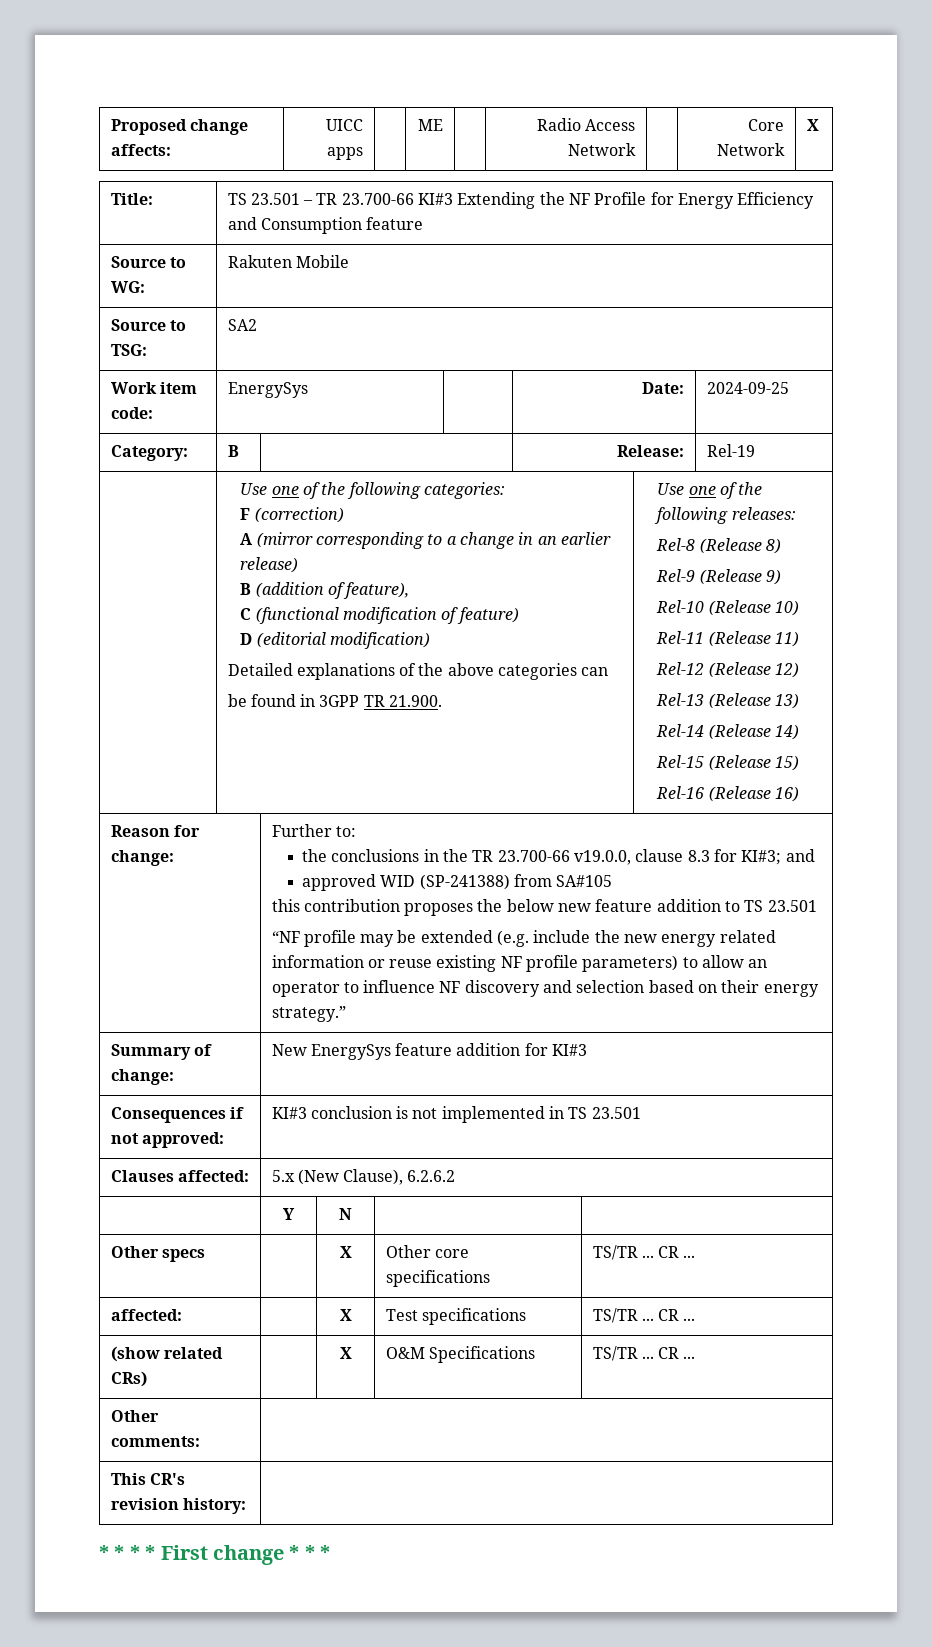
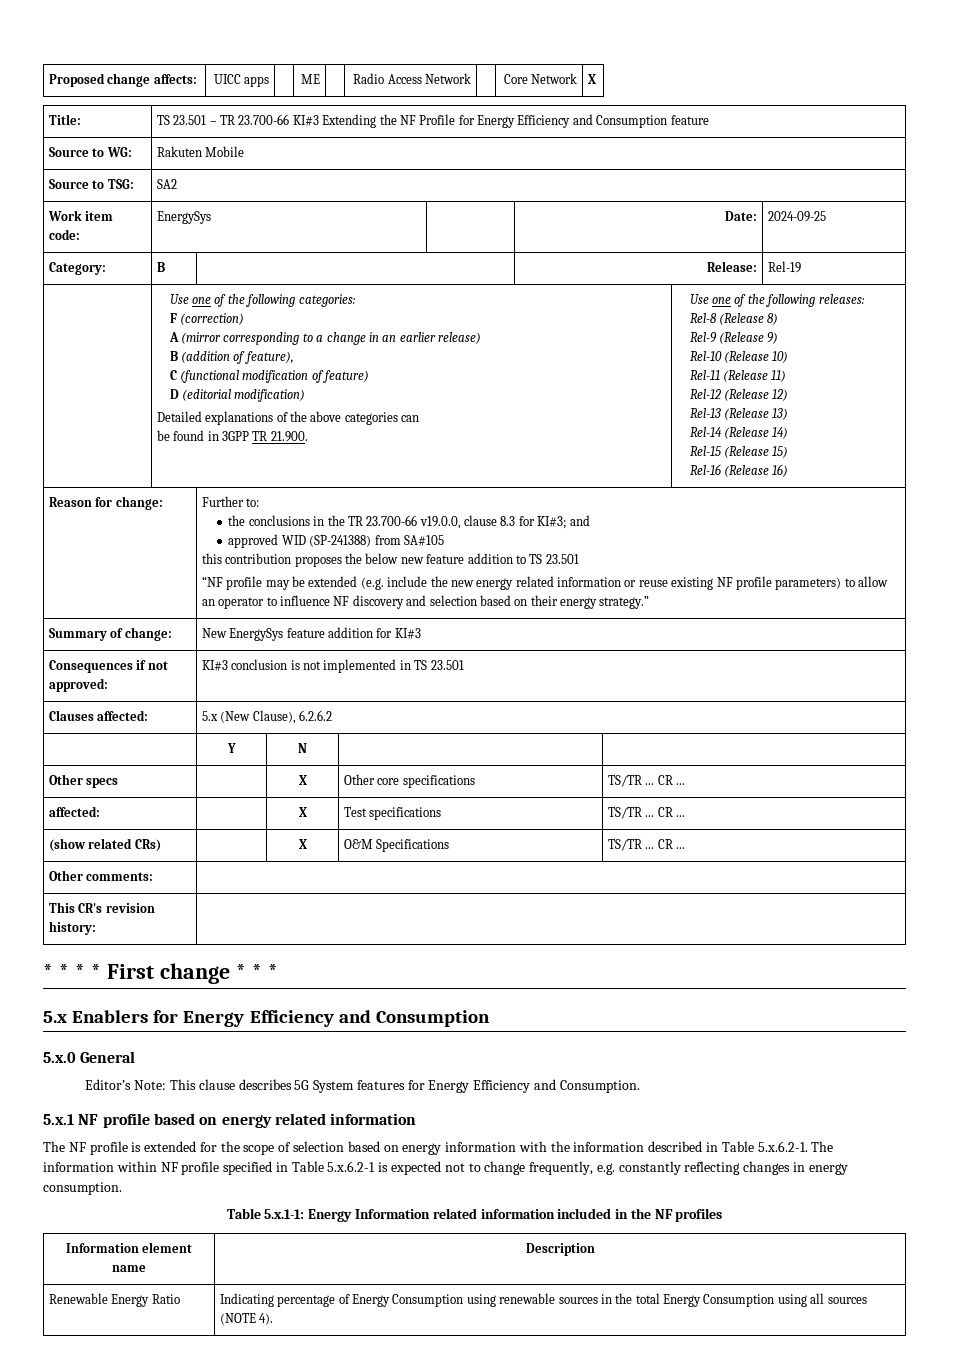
(331, 1552) none -> [43,1010,490,1027] [43,1051,136,1063] [85,1079,640,1093] [43,1113,417,1128] [43,1141,834,1155] [43,1161,848,1175] [43,1182,122,1195] [226,1208,723,1222] [65,1242,193,1253] [112,1265,146,1272] [525,1243,595,1256] [48,1293,180,1307] [219,1293,867,1307] [219,1313,274,1325] // 5.x Enablers for Energy Efficiency and Consumption // 5.x.0 General // Editor’s Note: This clause describes 5G System features for Energy Efficiency and Consumption. // 5.x.1 NF profile based on energy related information // The NF profile is extended for the scope of selection based on energy information with the information described in Table 5.x.6.2-1. The information within NF profile specified in Table 5.x.6.2-1 is expected not to change frequently, e.g. constantly reflecting changes in energy consumption. // Table 5.x.1-1: Energy Information related information included in the NF profiles // Information element name | Description // Renewable Energy Ratio | Indicating percentage of Energy Consumption using renewable sources in the total Energy Consumption using all sources (NOTE 4).

